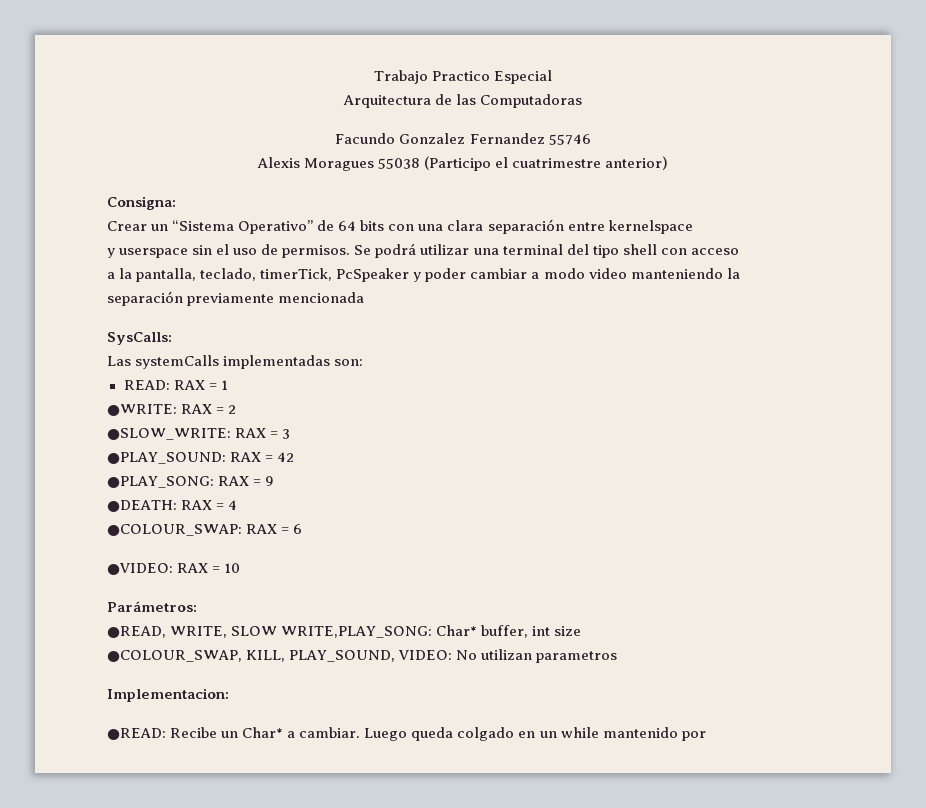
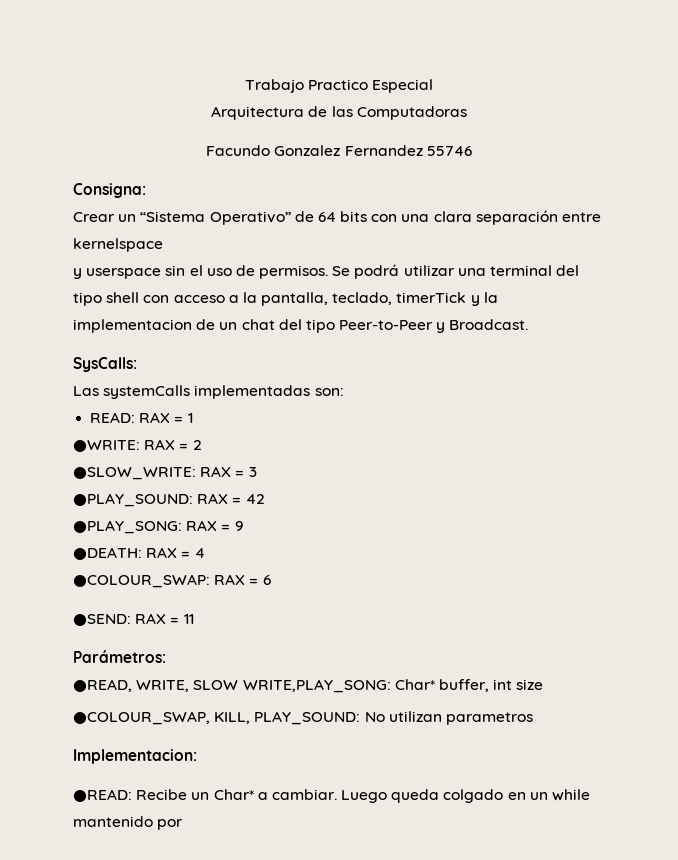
[256,156,669,171] // Alexis Moragues 55038 (Participo el cuatrimestre anterior) -> (472, 151) none
(739, 251) // -> (225, 299) none
[260,268,740,282] [107,291,365,306] timerTick, PcSpeaker y poder cambiar a modo video manteniendo la separación previamente mencionada -> [396,292,498,306] [73,319,529,333] timerTick y la implementacion de un chat del tipo Peer-to-Peer y Broadcast.
[107,563,241,575] ●VIDEO: RAX = 10 -> [73,613,194,626] ●SEND: RAX = 11
[289,650,453,662] PLAY_SOUND, VIDEO: -> [254,711,361,725] PLAY_SOUND:

